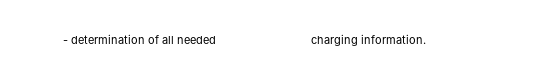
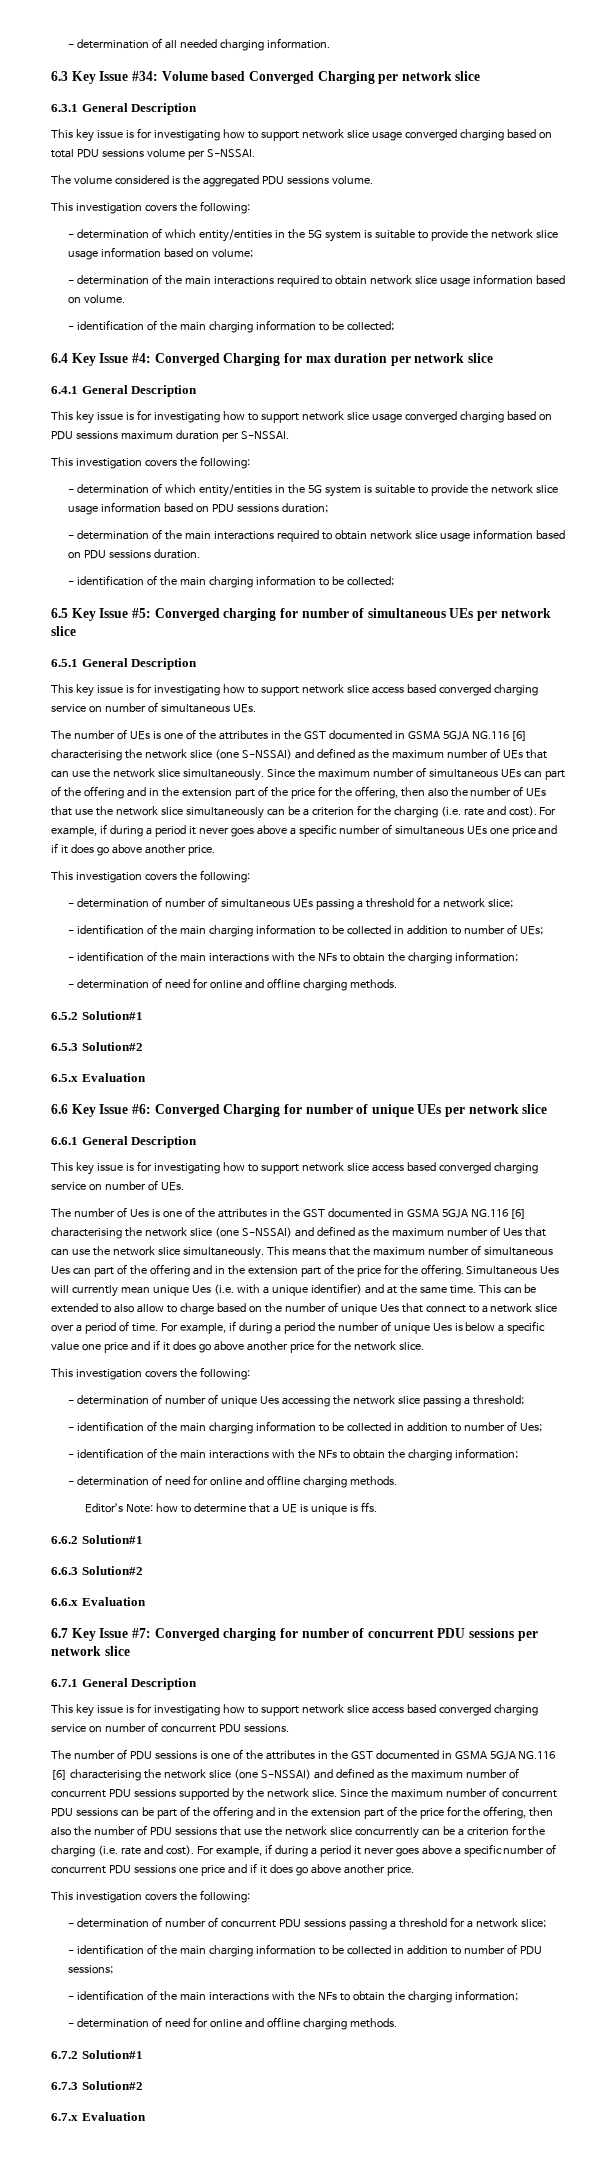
(427, 39) none -> [51,71,481,84] [51,103,198,115] [51,128,552,142] [51,149,255,160] [51,175,373,187] [51,201,250,214] [68,228,558,242] [68,247,254,260] [68,274,565,287] [68,295,126,304] [68,320,394,333] [51,353,494,366] [51,385,198,397] [51,410,552,424] [51,430,289,442] [51,456,250,469] [68,483,558,497] [68,502,328,515] [68,529,565,542] [68,549,201,559] [68,575,394,588] [51,608,551,621] [51,626,76,636] [51,658,198,670] [51,683,538,697] [51,702,256,713] [51,729,528,741] [51,748,547,761] [51,767,565,781] [51,786,547,799] [51,805,557,819] [51,824,558,837] [51,843,215,856] [51,870,250,883] [68,897,513,910] [68,924,543,937] [68,951,518,964] [68,978,397,991] [51,1011,143,1020] [51,1042,143,1051] [51,1073,146,1082] [51,1104,548,1117] [51,1136,198,1148] [51,1161,538,1175] [51,1180,184,1191] [51,1207,527,1219] [51,1226,546,1239] [51,1245,553,1259] [51,1264,560,1277] [51,1283,537,1297] [51,1302,558,1315] [51,1321,546,1334] [51,1340,424,1353] [51,1367,250,1380] [68,1394,524,1407] [68,1421,542,1434] [68,1448,518,1461] [68,1475,397,1488] [85,1502,377,1515] [51,1535,143,1544] [51,1566,143,1575] [51,1597,146,1606] [51,1628,538,1641] [51,1646,130,1656] [51,1678,198,1690] [51,1703,538,1717] [51,1722,289,1733] [51,1749,556,1760] [51,1768,519,1781] [51,1787,557,1801] [51,1806,554,1819] [51,1825,546,1839] [51,1844,557,1857] [51,1863,414,1876] [51,1890,250,1903] [68,1917,546,1930] [68,1944,542,1957] [68,1965,114,1974] [68,1990,518,2003] [68,2017,397,2030] [51,2050,143,2059] [51,2081,143,2090] [51,2112,146,2121] // 6.3 Key Issue #34: Volume based Converged Charging per network slice // 6.3.1 General Description // This key issue is for investigating how to support network slice usage converged charging based on total PDU sessions volume per S-NSSAI. // The volume considered is the aggregated PDU sessions volume. // This investigation covers the following: // - determination of which entity/entities in the 5G system is suitable to provide the network slice usage information based on volume; // - determination of the main interactions required to obtain network slice usage information based on volume. // - identification of the main charging information to be collected; // 6.4 Key Issue #4: Converged Charging for max duration per network slice // 6.4.1 General Description // This key issue is for investigating how to support network slice usage converged charging based on PDU sessions maximum duration per S-NSSAI. // This investigation covers the following: // - determination of which entity/entities in the 5G system is suitable to provide the network slice usage information based on PDU sessions duration; // - determination of the main interactions required to obtain network slice usage information based on PDU sessions duration. // - identification of the main charging information to be collected; // 6.5 Key Issue #5: Converged charging for number of simultaneous UEs per network slice // 6.5.1 General Description // This key issue is for investigating how to support network slice access based converged charging service on number of simultaneous UEs. // The number of UEs is one of the attributes in the GST documented in GSMA 5GJA NG.116 [6] characterising the network slice (one S-NSSAI) and defined as the maximum number of UEs that can use the network slice simultaneously. Since the maximum number of simultaneous UEs can part of the offering and in the extension part of the price for the offering, then also the number of UEs that use the network slice simultaneously can be a criterion for the charging (i.e. rate and cost). For example, if during a period it never goes above a specific number of simultaneous UEs one price and if it does go above another price. // This investigation covers the following: // - determination of number of simultaneous UEs passing a threshold for a network slice; // - identification of the main charging information to be collected in addition to number of UEs; // - identification of the main interactions with the NFs to obtain the charging information; // - determination of need for online and offline charging methods. // 6.5.2 Solution#1 // 6.5.3 Solution#2 // 6.5.x Evaluation // 6.6 Key Issue #6: Converged Charging for number of unique UEs per network slice // 6.6.1 General Description // This key issue is for investigating how to support network slice access based converged charging service on number of UEs. // The number of Ues is one of the attributes in the GST documented in GSMA 5GJA NG.116 [6] characterising the network slice (one S-NSSAI) and defined as the maximum number of Ues that can use the network slice simultaneously. This means that the maximum number of simultaneous Ues can part of the offering and in the extension part of the price for the offering. Simultaneous Ues will currently mean unique Ues (i.e. with a unique identifier) and at the same time. This can be extended to also allow to charge based on the number of unique Ues that connect to a network slice over a period of time. For example, if during a period the number of unique Ues is below a specific value one price and if it does go above another price for the network slice. // This investigation covers the following: // - determination of number of unique Ues accessing the network slice passing a threshold; // - identification of the main charging information to be collected in addition to number of Ues; // - identification of the main interactions with the NFs to obtain the charging information; // - determination of need for online and offline charging methods. // Editor’s Note: how to determine that a UE is unique is ffs. // 6.6.2 Solution#1 // 6.6.3 Solution#2 // 6.6.x Evaluation // 6.7 Key Issue #7: Converged charging for number of concurrent PDU sessions per network slice // 6.7.1 General Description // This key issue is for investigating how to support network slice access based converged charging service on number of concurrent PDU sessions. // The number of PDU sessions is one of the attributes in the GST documented in GSMA 5GJA NG.116 [6] characterising the network slice (one S-NSSAI) and defined as the maximum number of concurrent PDU sessions supported by the network slice. Since the maximum number of concurrent PDU sessions can be part of the offering and in the extension part of the price for the offering, then also the number of PDU sessions that use the network slice concurrently can be a criterion for the charging (i.e. rate and cost). For example, if during a period it never goes above a specific number of concurrent PDU sessions one price and if it does go above another price. // This investigation covers the following: // - determination of number of concurrent PDU sessions passing a threshold for a network slice; // - identification of the main charging information to be collected in addition to number of PDU sessions; // - identification of the main interactions with the NFs to obtain the charging information; // - determination of need for online and offline charging methods. // 6.7.2 Solution#1 // 6.7.3 Solution#2 // 6.7.x Evaluation

